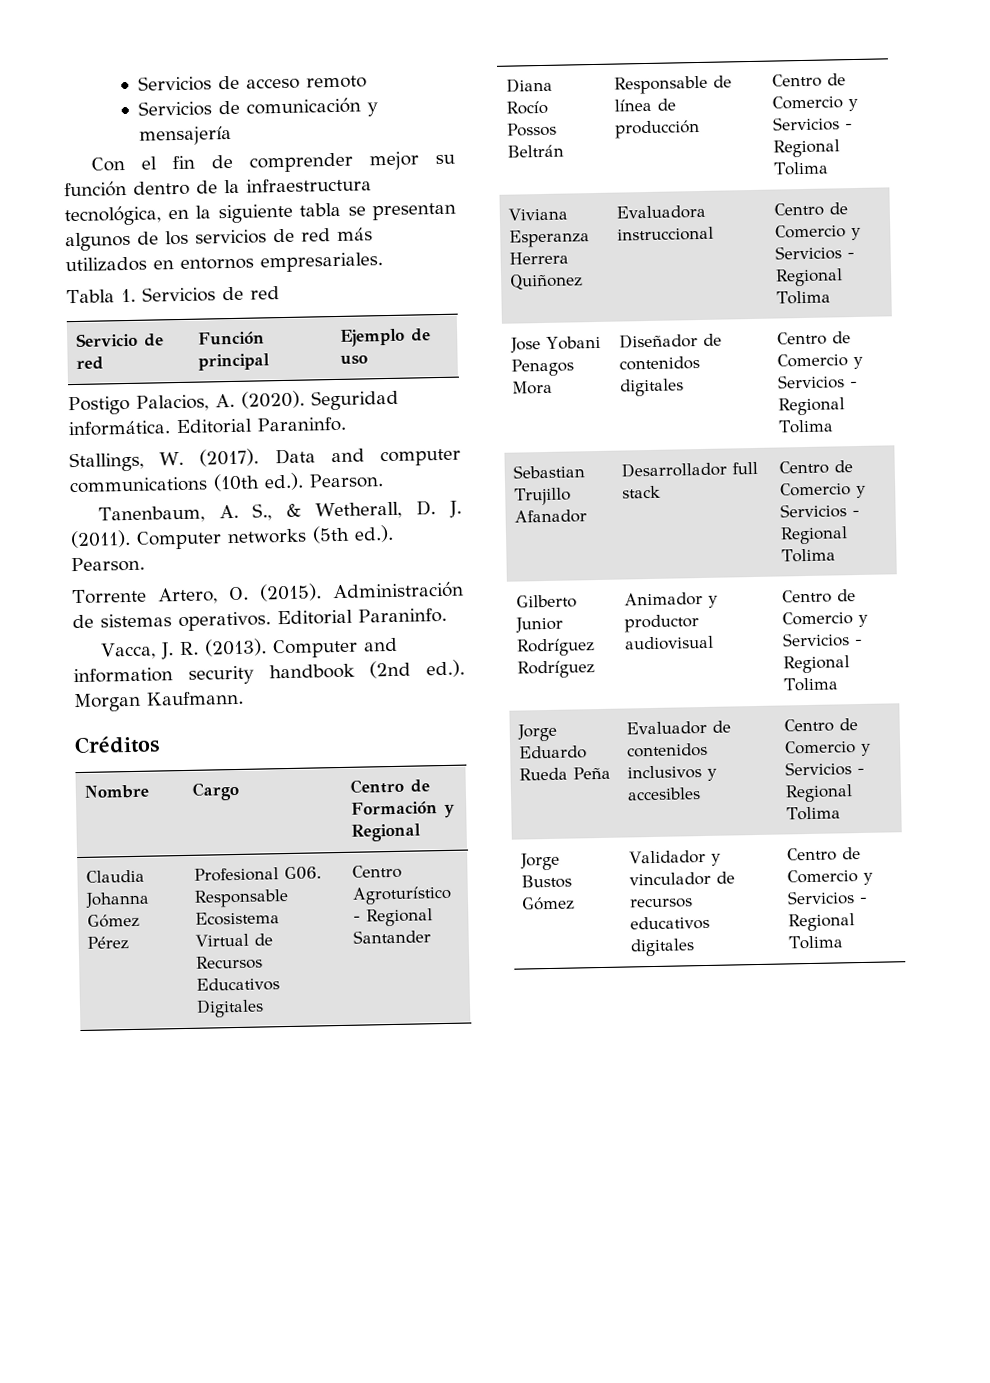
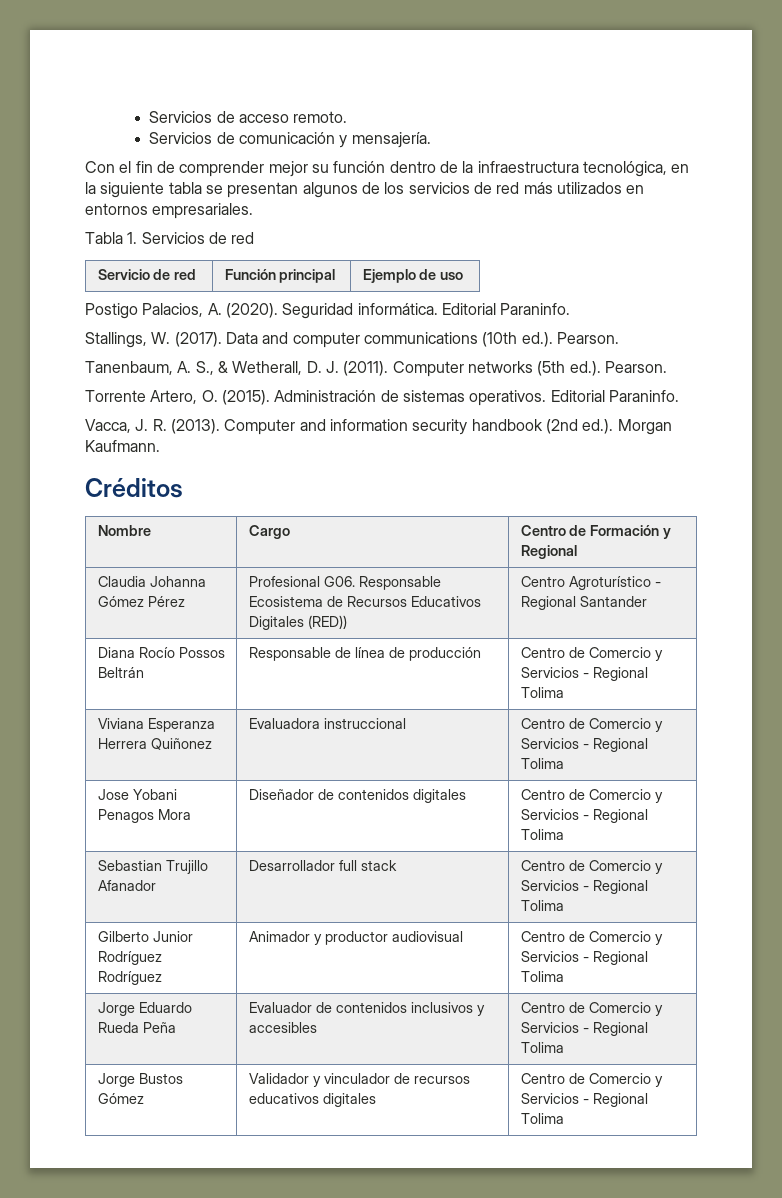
[305,75,367,89] remoto -> [293,111,348,123] remoto.
[138,125,232,146] mensajería -> [351,132,431,148] mensajería.
[194,933,249,947] Virtual -> (323, 601) none
(264, 1008) none -> [307,615,347,629] (RED))

